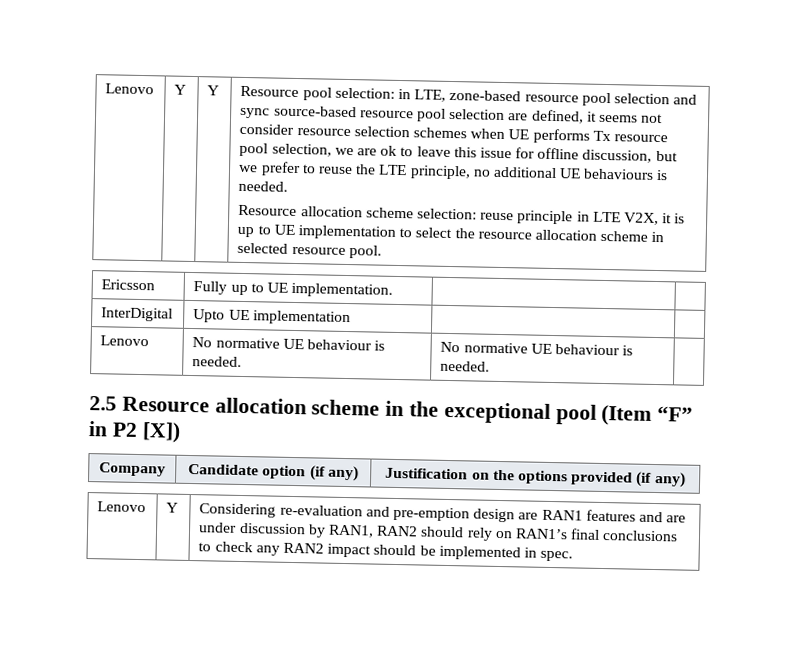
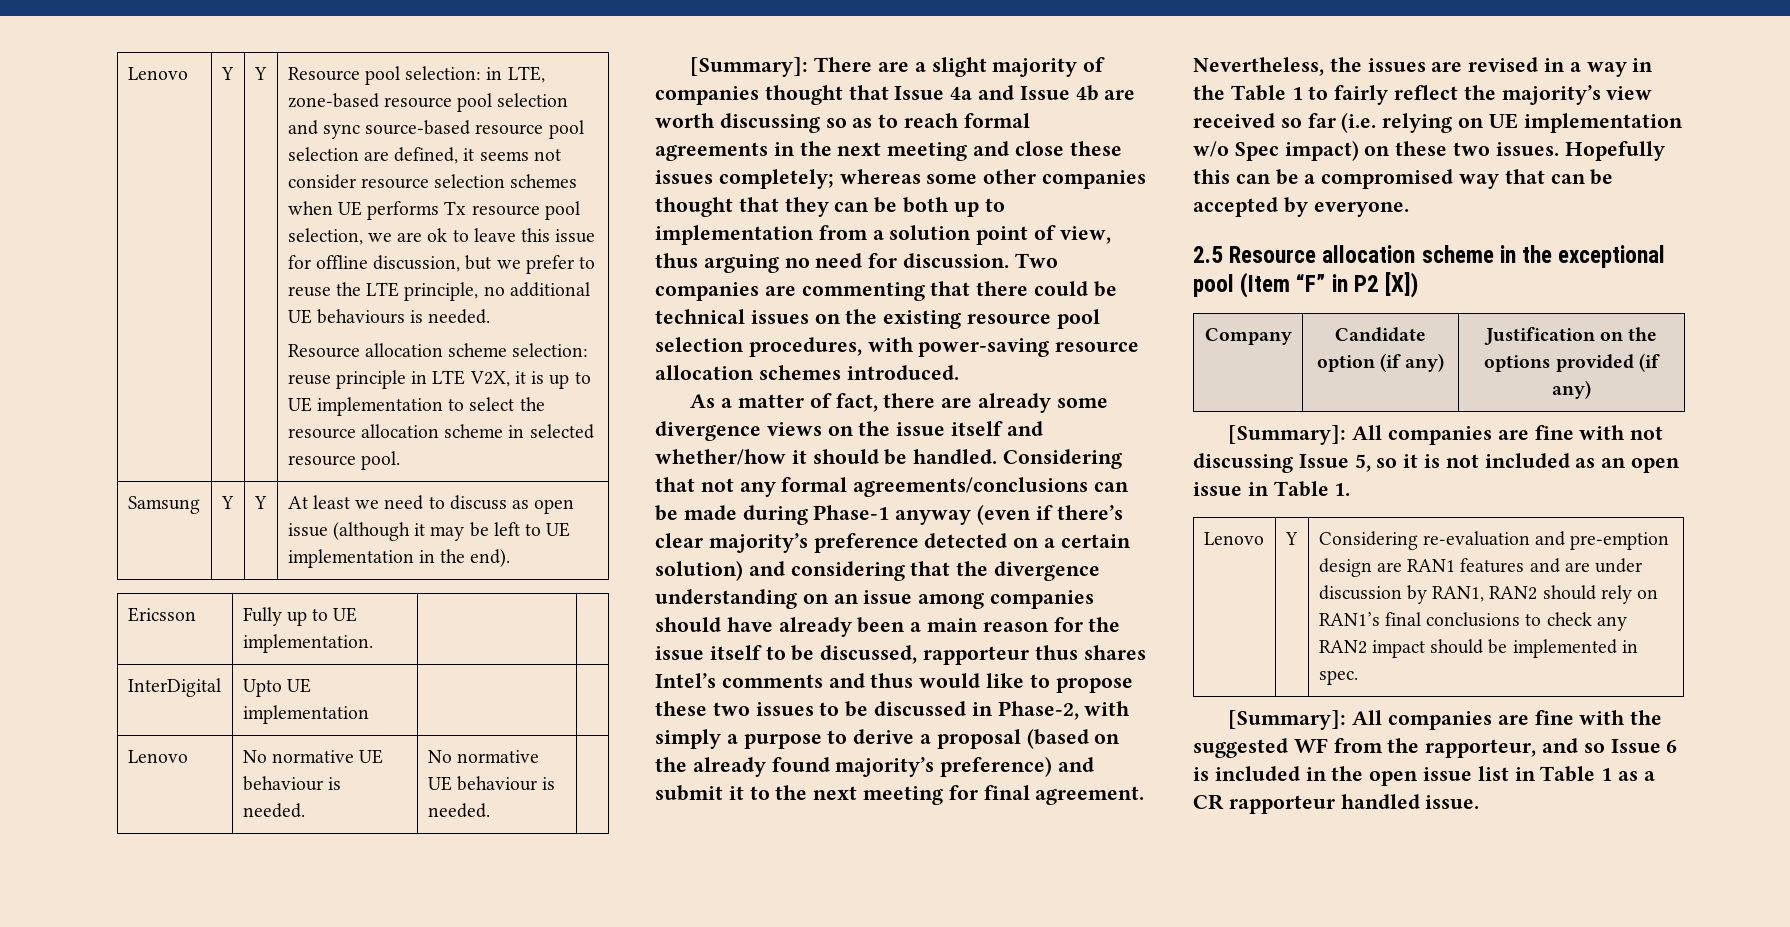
(382, 252) none -> [127,496,200,514] [220,496,234,509] [253,496,267,509] [287,495,575,514] [287,522,571,541] [287,549,511,568] // Samsung | Y | Y | At least we need to discuss as open issue (although it may be left to UE implementation in the end).
(491, 366) none -> [690,57,1106,77] [655,85,1136,105] [655,113,1030,133] [655,141,1122,161] [655,169,1147,189] [655,197,1005,217] [655,225,1111,245] [655,253,1058,273] [655,281,1117,301] [655,309,1100,329] [655,337,1140,357] [655,365,959,380] [690,393,1108,413] [655,421,1043,441] [655,449,1123,469] [655,477,1130,497] [655,504,1123,525] [655,533,1131,553] [655,560,1101,581] [655,589,1095,609] [655,617,1121,637] [655,645,1146,665] [655,673,1133,693] [655,701,1131,720] [655,728,1121,749] [655,756,1095,777] [655,785,1145,805] [1193,57,1654,77] [1193,85,1653,105] [1193,112,1683,133] [1193,140,1665,161] [1193,169,1614,189] [1193,197,1409,217] // [Summary]: There are a slight majority of companies thought that Issue 4a and Issue 4b are worth discussing so as to reach formal agreements in the next meeting and close these issues completely; whereas some other companies thought that they can be both up to implementation from a solution point of view, thus arguing no need for discussion. Two companies are commenting that there could be technical issues on the existing resource pool selection procedures, with power-saving resource allocation schemes introduced. // As a matter of fact, there are already some divergence views on the issue itself and whether/how it should be handled. Considering that not any formal agreements/conclusions can be made during Phase-1 anyway (even if there’s clear majority’s preference detected on a certain solution) and considering that the divergence understanding on an issue among companies should have already been a main reason for the issue itself to be discussed, rapporteur thus shares Intel’s comments and thus would like to propose these two issues to be discussed in Phase-2, with simply a purpose to derive a proposal (based on the already found majority’s preference) and submit it to the next meeting for final agreement. Nevertheless, the issues are revised in a way in the Table 1 to fairly reflect the majority’s view received so far (i.e. relying on UE implementation w/o Spec impact) on these two issues. Hopefully this can be a compromised way that can be accepted by everyone.
(686, 479) none -> [1228,425,1664,445] [1193,453,1681,473] [1193,481,1351,497] // [Summary]: All companies are fine with not discussing Issue 5, so it is not included as an open issue in Table 1.
(574, 556) none -> [1228,710,1663,730] [1193,738,1678,758] [1193,766,1655,786] [1193,794,1480,814] // [Summary]: All companies are fine with the suggested WF from the rapporteur, and so Issue 6 is included in the open issue list in Table 1 as a CR rapporteur handled issue.

